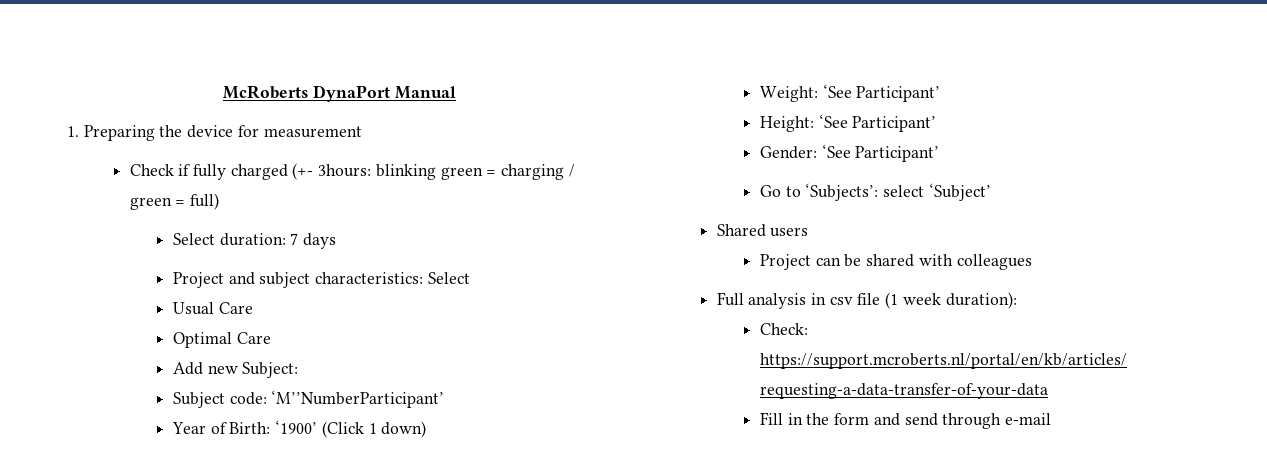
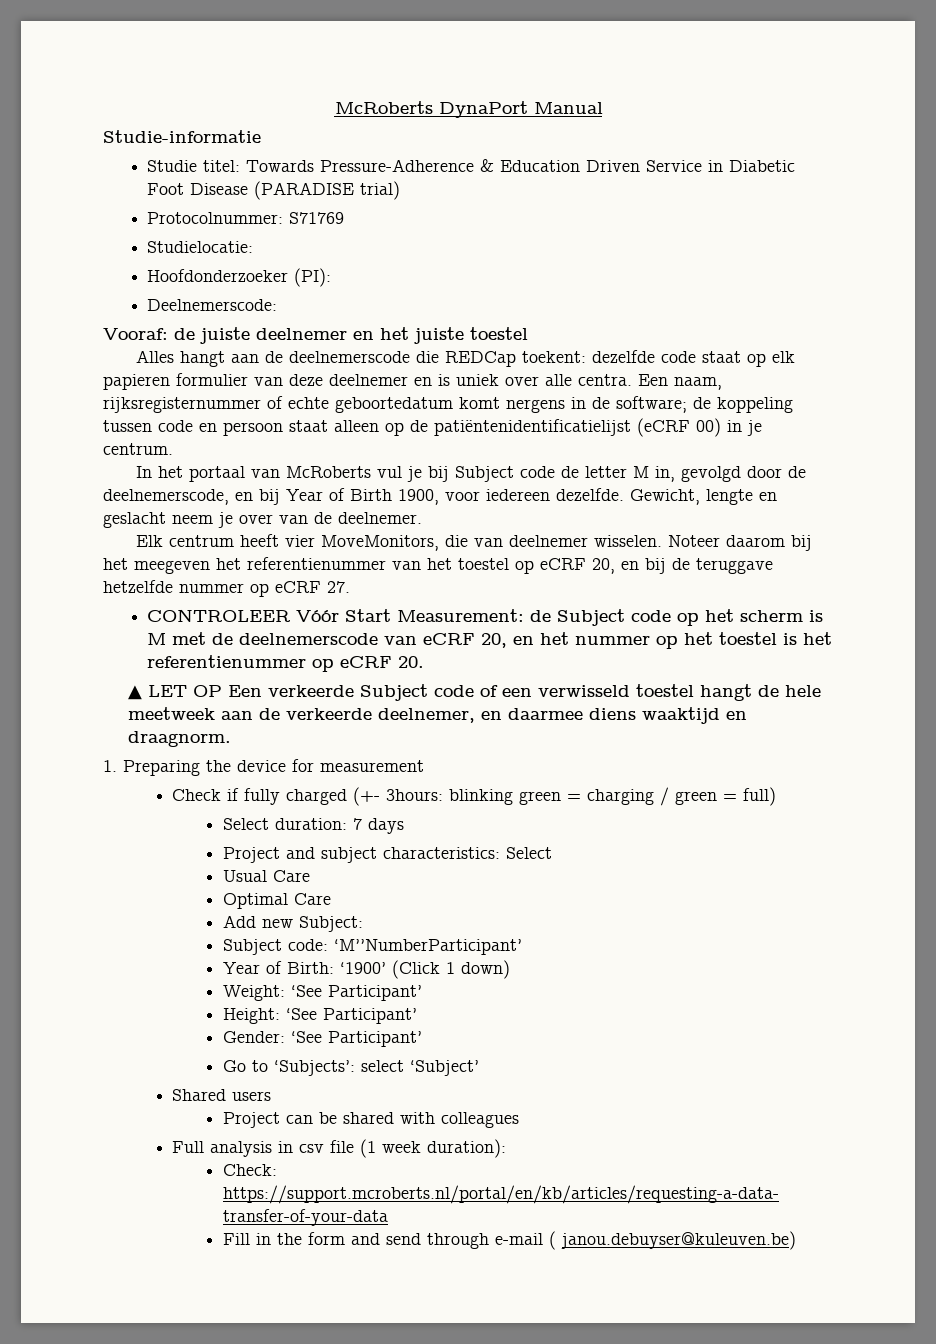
(456, 92) none -> [103,130,261,143] [147,159,796,172] [147,181,401,200] [147,212,345,224] [147,241,254,253] [147,268,332,287] [147,299,278,311] [103,327,528,344] [135,350,795,367] [103,373,722,390] [103,396,793,413] [103,418,762,437] [103,443,173,455] [135,466,806,482] [103,488,777,505] [103,512,422,528] [135,534,812,551] [103,557,773,574] [103,580,350,597] [147,609,824,626] [147,632,833,649] [147,655,425,672] [128,684,822,701] [128,707,748,724] [128,731,232,747] // Studie-informatie // Studie titel: Towards Pressure-Adherence & Education Driven Service in Diabetic Foot Disease (PARADISE trial) // Protocolnummer: S71769 // Studielocatie: // Hoofdonderzoeker (PI): // Deelnemerscode: // Vooraf: de juiste deelnemer en het juiste toestel // Alles hangt aan de deelnemerscode die REDCap toekent: dezelfde code staat op elk papieren formulier van deze deelnemer en is uniek over alle centra. Een naam, rijksregisternummer of echte geboortedatum komt nergens in de software; de koppeling tussen code en persoon staat alleen op de patiëntenidentificatielijst (eCRF 00) in je centrum. // In het portaal van McRoberts vul je bij Subject code de letter M in, gevolgd door de deelnemerscode, en bij Year of Birth 1900, voor iedereen dezelfde. Gewicht, lengte en geslacht neem je over van de deelnemer. // Elk centrum heeft vier MoveMonitors, die van deelnemer wisselen. Noteer daarom bij het meegeven het referentienummer van het toestel op eCRF 20, en bij de teruggave hetzelfde nummer op eCRF 27. // CONTROLEER Vóór Start Measurement: de Subject code op het scherm is M met de deelnemerscode van eCRF 20, en het nummer op het toestel is het referentienummer op eCRF 20. // ▲ LET OP Een verkeerde Subject code of een verwisseld toestel hangt de hele meetweek aan de verkeerde deelnemer, en daarmee diens waaktijd en draagnorm.
(1051, 419) none -> [548,1231,796,1250] ( janou.debuyser@kuleuven.be)

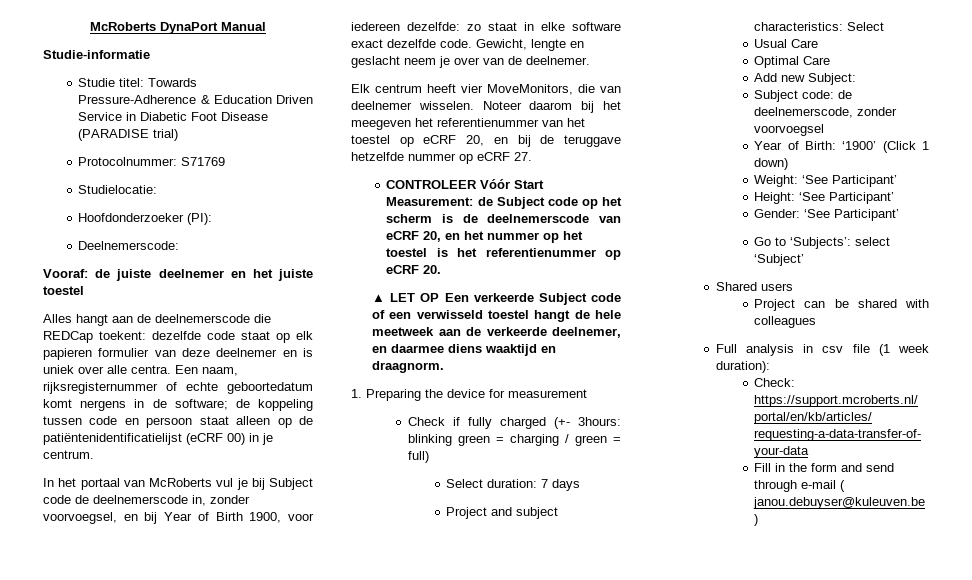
[584,466,806,482] [103,489,229,505] letter M in, gevolgd door de deelnemerscode, -> [93,495,250,506] [43,512,117,524] deelnemerscode in, zonder voorvoegsel,
[556,488,624,501] dezelfde. -> [407,22,621,31] [351,39,472,48] dezelfde: zo staat in elke software exact dezelfde code.
[147,632,207,645] M met -> (454, 218) none
[333,939,522,955] ‘M’’NumberParticipant’ -> [838,90,853,99] [754,107,898,118] [754,124,825,136] de deelnemerscode, zonder voorvoegsel

